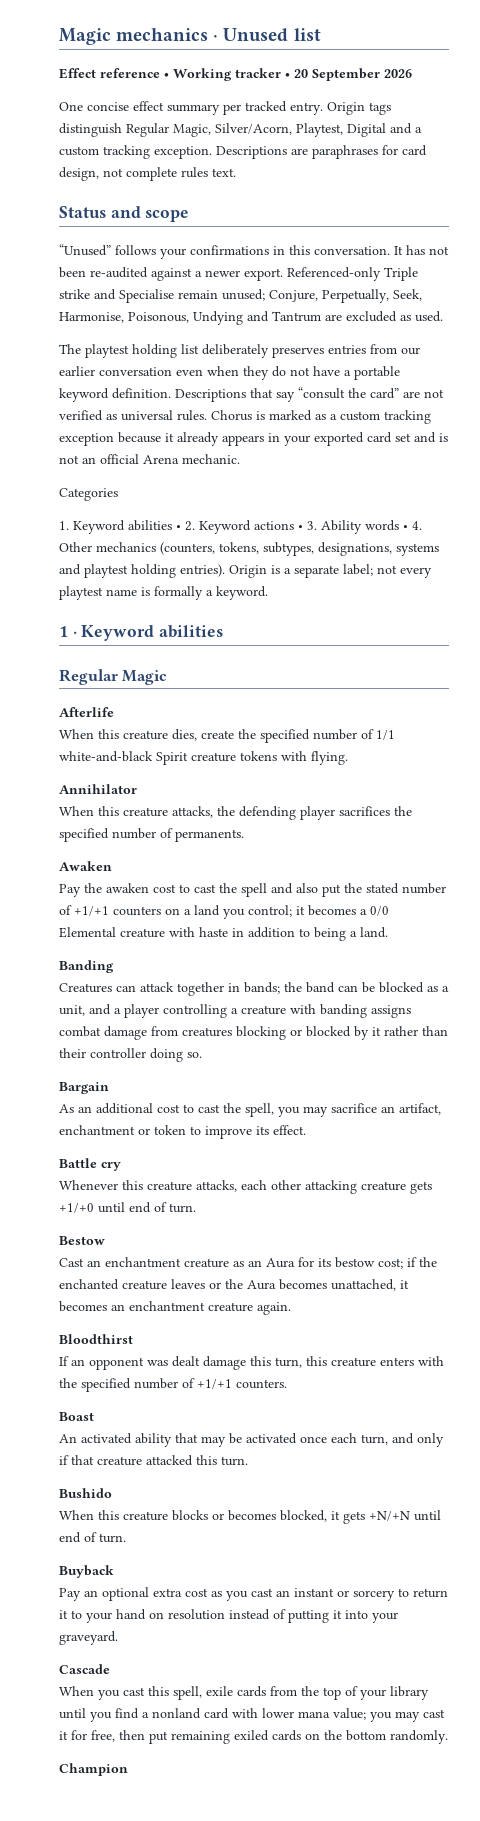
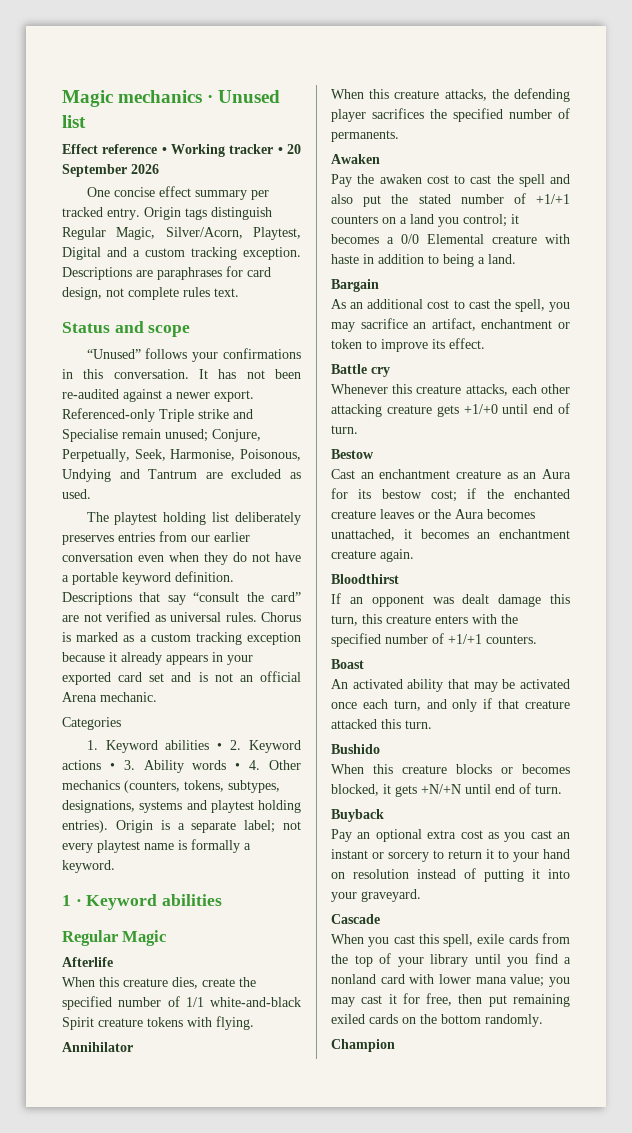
[59,960,114,973] [59,982,449,996] [59,1004,411,1018] [59,1026,448,1040] [59,1048,202,1062] // Banding // Creatures can attack together in bands; the band can be blocked as a unit, and a player controlling a creature with banding assigns combat damage from creatures blocking or blocked by it rather than their controller doing so. -> (516, 259) none

